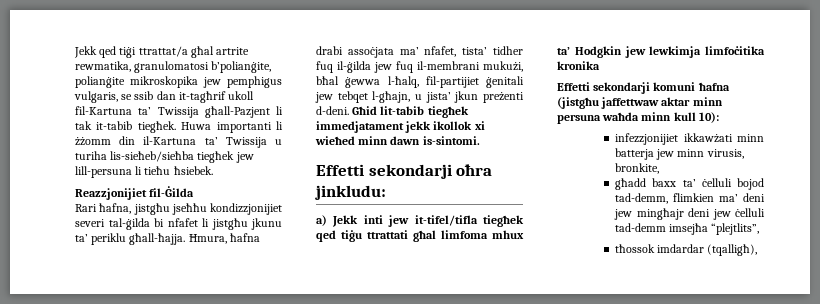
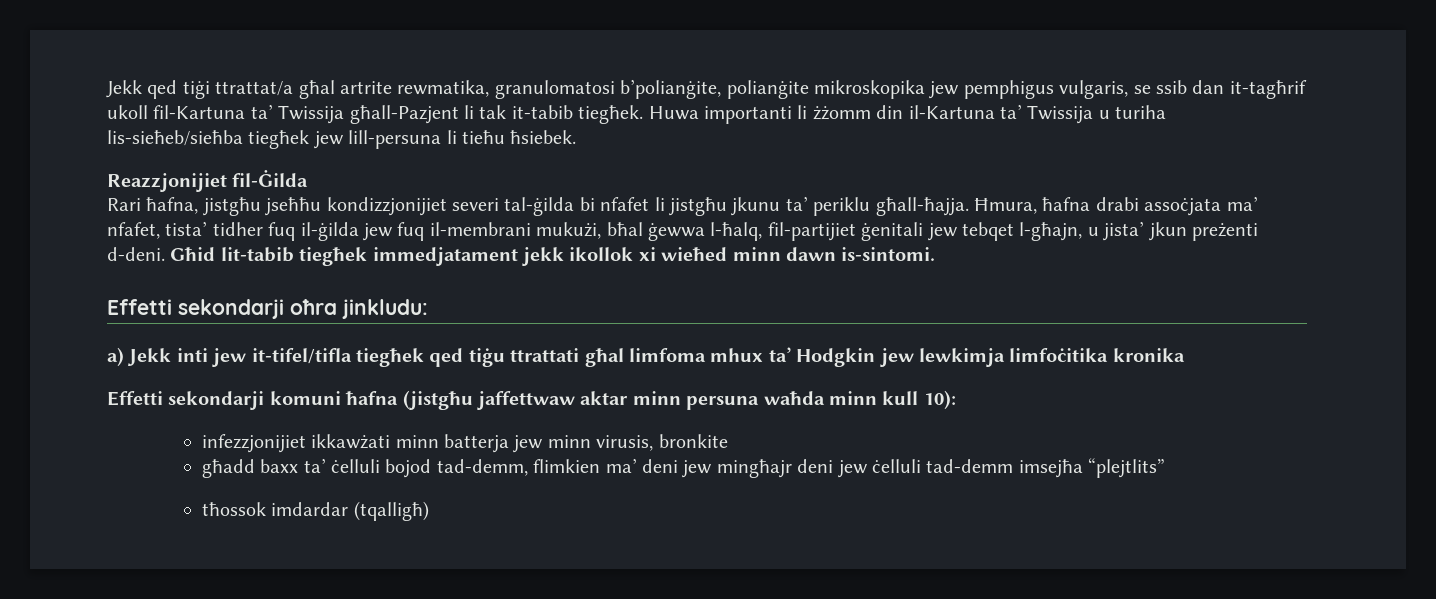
[615,163,660,174] bronkite, -> [658,434,728,448] bronkite
[711,223,760,235] “plejtlits”, -> [1088,458,1166,478] “plejtlits”
[707,244,758,256] (tqalligħ), -> [353,501,429,521] (tqalligħ)

